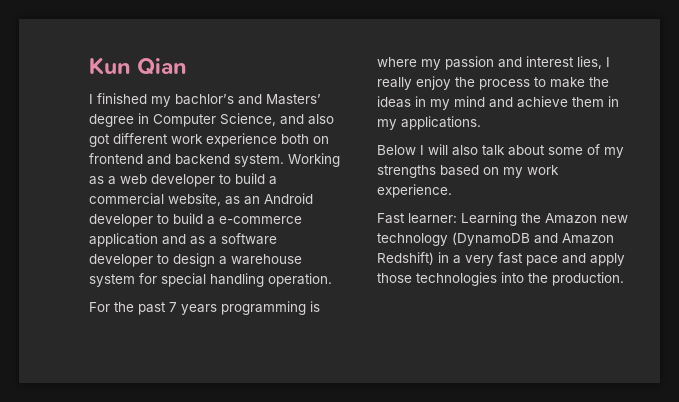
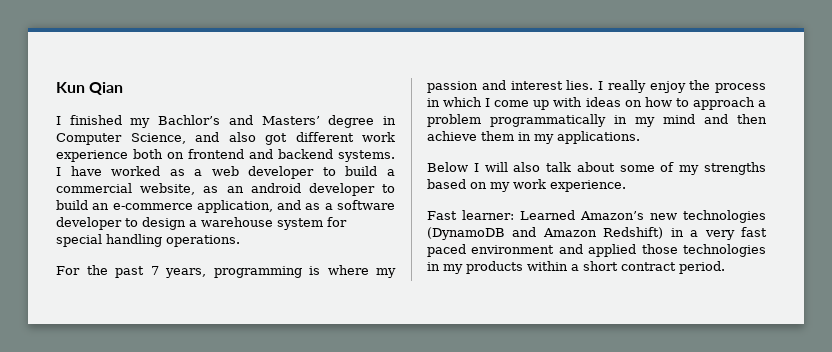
[175,94,234,105] bachlor’s -> [158,115,221,125] Bachlor’s
[234,153,340,167] system. Working -> [338,150,395,162] [56,166,161,176] systems. I have worked
[264,193,313,204] [89,213,302,227] [89,233,158,247] Android developer to build a e-commerce application -> [250,183,395,196] [56,200,273,213] android developer to build an e-commerce application,
[268,273,332,287] operation. -> [166,235,240,247] operations.
[181,304,217,315] years -> [165,268,206,278] years,
[577,56,602,69] lies, -> [566,80,594,90] lies.
[534,77,609,88] [377,96,411,108] to make the ideas -> [427,97,766,110] [427,114,606,127] in which I come up with ideas on how to approach a problem programmatically
(513, 102) none -> [737,114,767,124] then
[461,212,628,226] [377,233,448,246] Learning the Amazon new technology -> [520,210,766,223] Learned Amazon’s new technologies
[526,253,625,266] [377,272,624,286] pace and apply those technologies into the production. -> [427,244,766,257] [427,261,725,274] paced environment and applied those technologies in my products within a short contract period.

